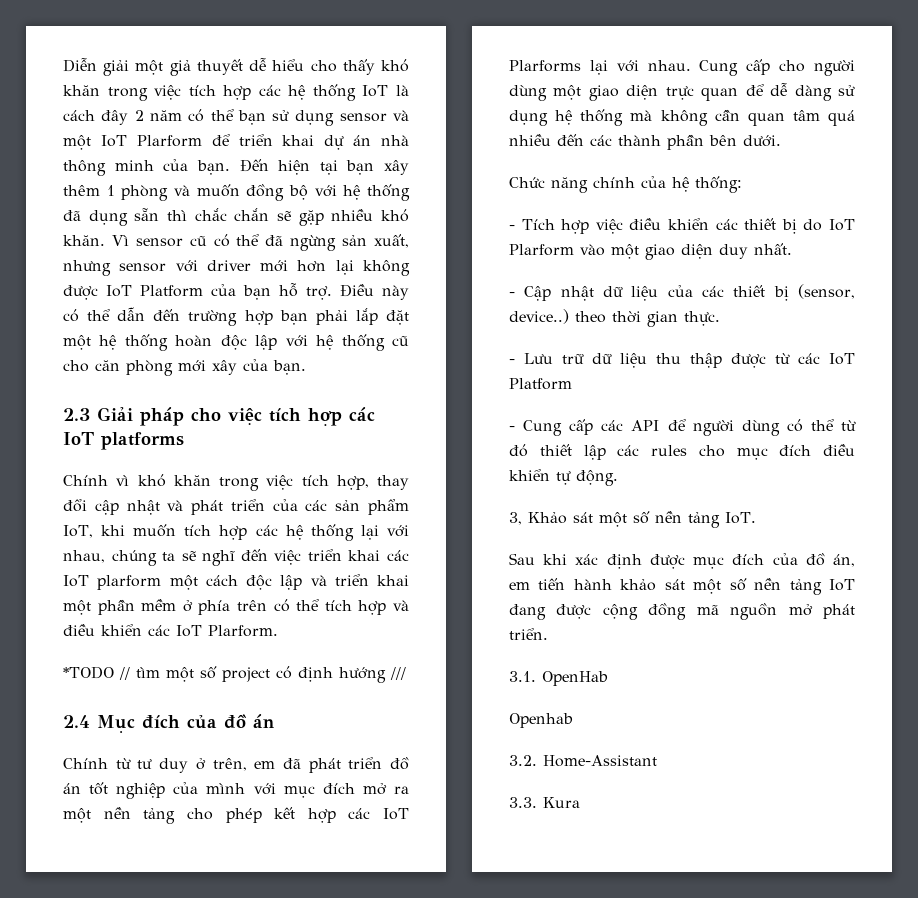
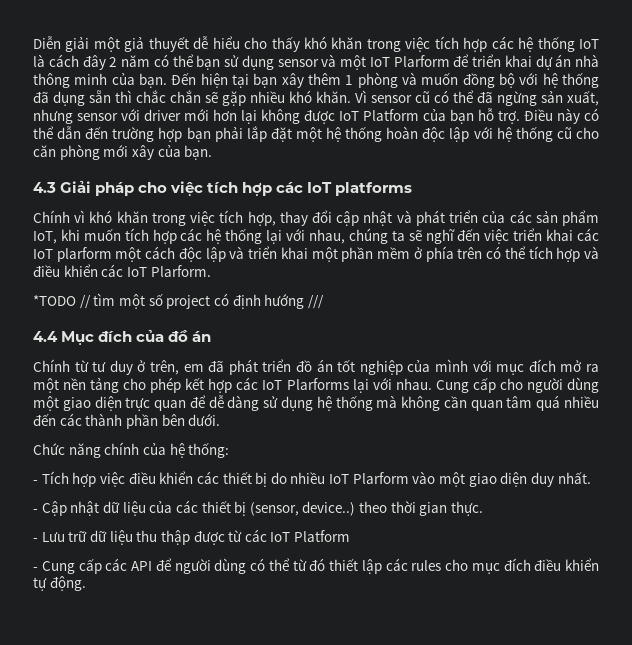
[63,408,90,421] 2.3 -> [33,182,56,193] 4.3
[63,715,90,728] 2.4 -> [33,331,58,342] 4.4
(823, 225) none -> [290,472,326,484] nhiều
[509,511,756,528] [509,553,855,569] [509,578,855,595] [509,603,855,620] [509,628,548,640] [509,671,608,686] [509,713,573,728] [509,755,657,767] [509,797,580,808] // 3, Khảo sát một số nền tảng IoT. // Sau khi xác định được mục đích của đồ án, em tiến hành khảo sát một số nền tảng IoT đang được cộng đồng mã nguồn mở phát triển. // 3.1. OpenHab // Openhab // 3.2. Home-Assistant // 3.3. Kura -> (86, 583) none

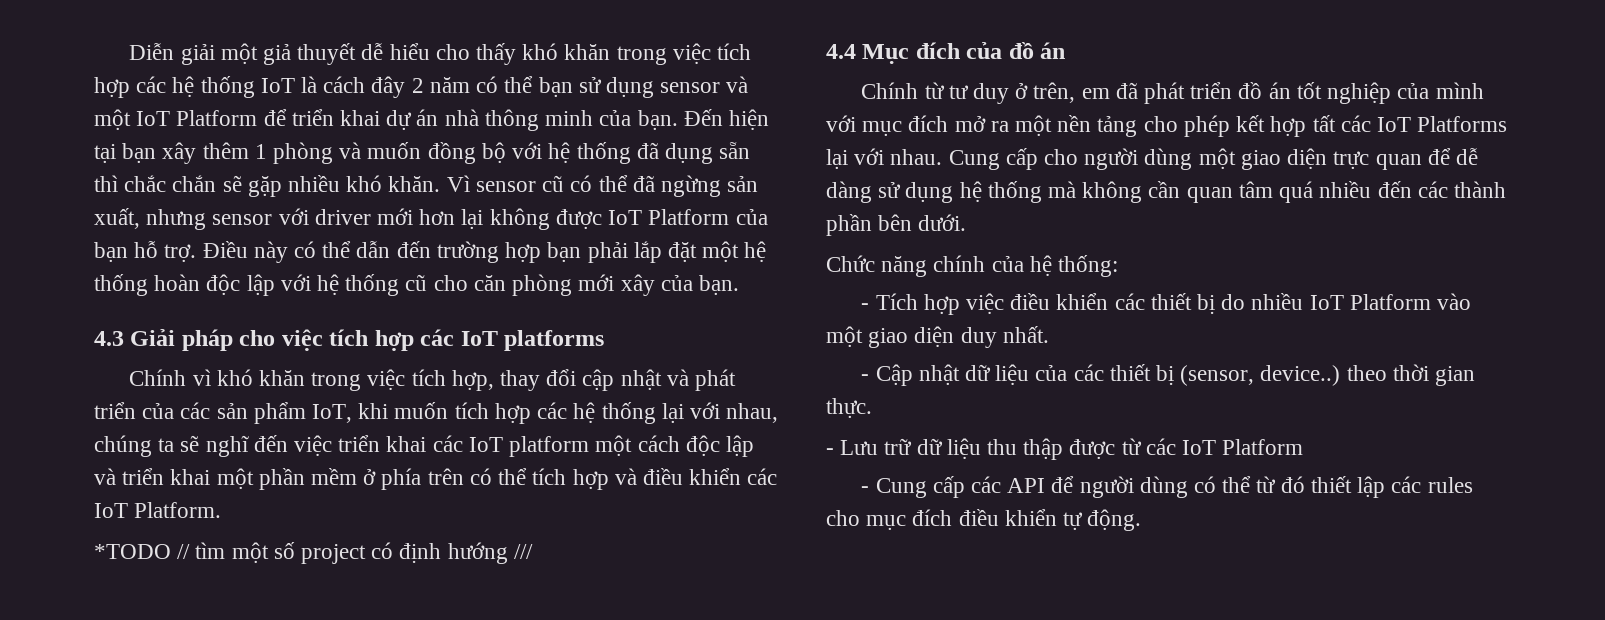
[393,55,450,67] Plarform -> [176,110,258,126] Platform
[56,247,112,262] plarform -> [509,436,590,457] platform
[150,265,211,277] Plarform. -> [134,502,222,518] Platform.
[236,377,349,390] các IoT Plarforms -> [1312,115,1508,132] tất các IoT Platforms
[352,472,409,484] Plarform -> [1349,294,1431,310] Platform

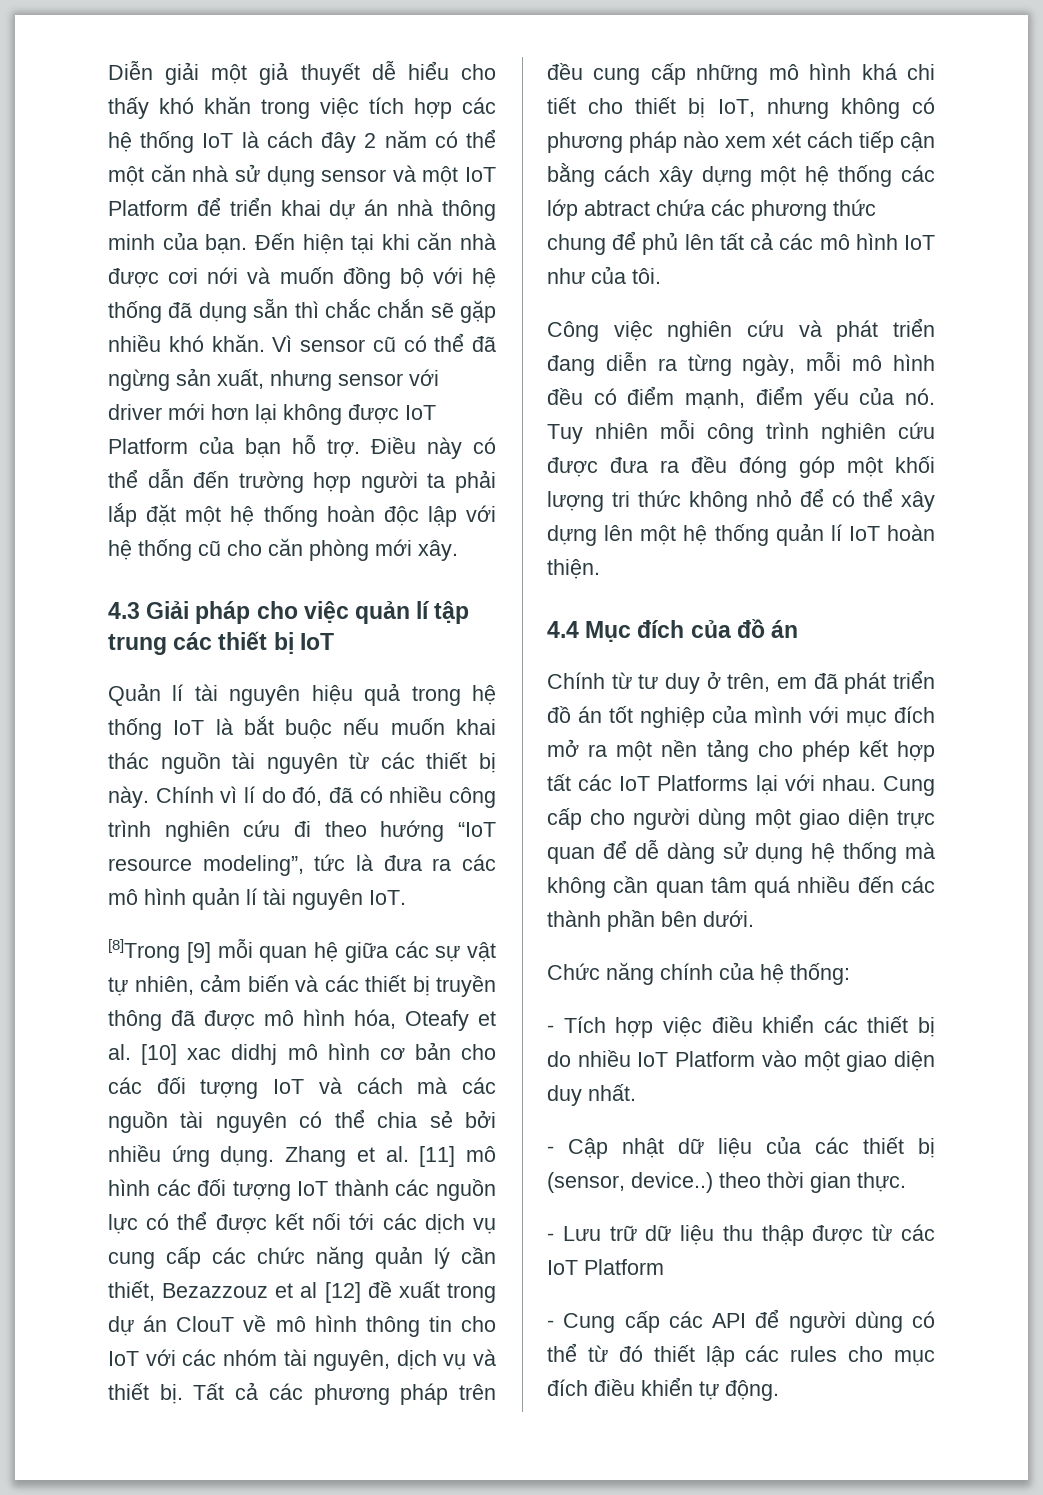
[538,77,573,97] bạn -> [108,164,229,186] một căn nhà
[122,142,334,164] bạn xây thêm 1 phòng -> [381,232,496,250] [108,267,239,288] khi căn nhà được cơi nới
[547,242,582,262] bạn -> [360,471,446,493] người ta
[620,274,739,296] xây của bạn. -> [418,540,458,561] xây.
[329,329,605,351] [129,369,737,391] [94,402,779,424] [94,435,754,457] [94,468,778,490] [94,502,222,518] [94,542,533,564] tích hợp các IoT platforms // Chính vì khó khăn trong việc tích hợp, thay đổi cập nhật và phát triển của các sản phẩm IoT, khi muốn tích hợp các hệ thống lại với nhau, chúng ta sẽ nghĩ đến việc triển khai các IoT platform một cách độc lập và triển khai một phần mềm ở phía trên có thể tích hợp và điều khiển các IoT Platform. // *TODO // tìm một số project có định hướng /// -> [355,601,470,624] [108,631,334,655] [108,683,496,706] [108,716,496,740] [108,752,496,774] [108,786,496,808] [108,820,496,842] [108,854,497,876] [108,887,406,910] [108,939,496,963] [108,974,496,997] [108,1009,496,1031] [108,1042,496,1065] [108,1077,497,1099] [108,1109,496,1133] [108,1145,497,1167] [108,1179,496,1201] [108,1211,497,1234] [108,1246,496,1269] [108,1281,497,1303] [108,1315,496,1337] [108,1349,496,1371] [108,1382,497,1405] [547,63,935,85] [547,97,935,119] [547,131,935,153] [547,163,935,187] [547,199,876,221] [547,231,935,255] [547,266,661,284] [547,318,935,342] [547,352,935,376] [547,386,935,410] [547,420,935,444] [547,456,935,478] [547,488,935,512] [547,523,935,546] [547,559,600,579] quản lí tập trung các thiết bị IoT // Quản lí tài nguyên hiệu quả trong hệ thống IoT là bắt buộc nếu muốn khai thác nguồn tài nguyên từ các thiết bị này. Chính vì lí do đó, đã có nhiều công trình nghiên cứu đi theo hướng “IoT resource modeling”, tức là đưa ra các mô hình quản lí tài nguyên IoT. // [8]Trong [9] mỗi quan hệ giữa các sự vật tự nhiên, cảm biến và các thiết bị truyền thông đã được mô hình hóa, Oteafy et al. [10] xac didhj mô hình cơ bản cho các đối tượng IoT và cách mà các nguồn tài nguyên có thể chia sẻ bởi nhiều ứng dụng. Zhang et al. [11] mô hình các đối tượng IoT thành các nguồn lực có thể được kết nối tới các dịch vụ cung cấp các chức năng quản lý cần thiết, Bezazzouz et al [12] đề xuất trong dự án ClouT về mô hình thông tin cho IoT với các nhóm tài nguyên, dịch vụ và thiết bị. Tất cả các phương pháp trên đều cung cấp những mô hình khá chi tiết cho thiết bị IoT, nhưng không có phương pháp nào xem xét cách tiếp cận bằng cách xây dựng một hệ thống các lớp abtract chứa các phương thức chung để phủ lên tất cả các mô hình IoT như của tôi. // Công việc nghiên cứu và phát triển đang diễn ra từng ngày, mỗi mô hình đều có điểm mạnh, điểm yếu của nó. Tuy nhiên mỗi công trình nghiên cứu được đưa ra đều đóng góp một khối lượng tri thức không nhỏ để có thể xây dựng lên một hệ thống quản lí IoT hoàn thiện.

